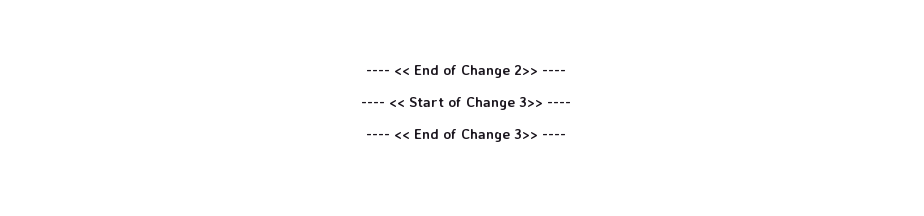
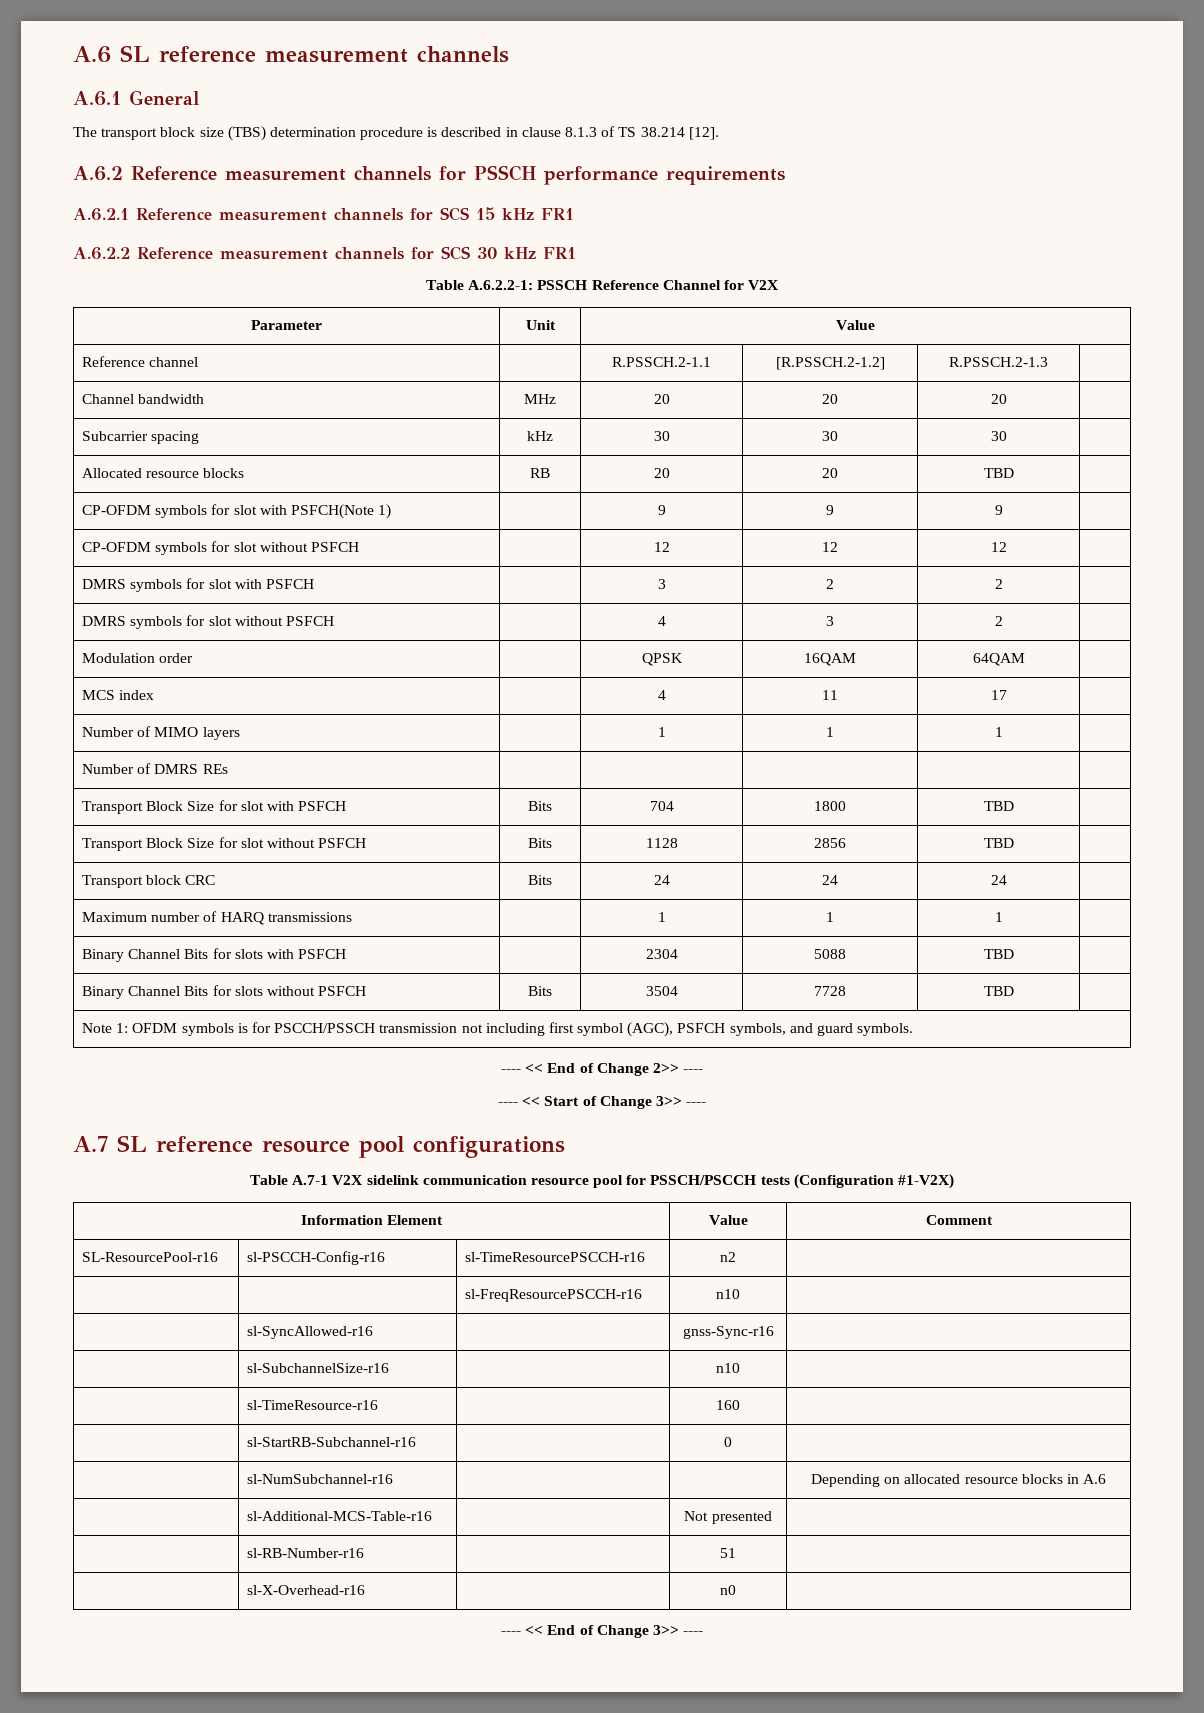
(366, 72) none -> [73,45,509,63] [73,90,199,106] [73,126,719,141] [73,165,785,185] [73,207,574,221] [73,246,576,260] [425,280,780,290] [251,320,322,330] [525,320,556,330] [836,320,875,330] [82,356,199,367] [612,357,711,367] [775,357,885,370] [949,357,1048,367] [82,394,205,404] [524,394,556,404] [653,394,670,404] [822,394,838,404] [990,394,1007,404] [82,431,200,444] [527,431,553,441] [653,431,670,441] [822,431,838,441] [990,431,1007,441] [82,468,245,478] [530,468,550,478] [653,468,670,478] [822,468,838,478] [983,468,1014,478] [82,504,392,519] [657,505,666,515] [826,505,834,515] [994,505,1003,515] [82,541,359,555] [653,542,670,552] [822,542,838,552] [990,542,1007,552] [82,578,314,592] [657,579,666,589] [826,579,834,589] [994,579,1003,589] [82,615,334,629] [657,616,666,626] [826,616,834,626] [994,616,1003,626] [82,653,194,663] [641,653,683,666] [804,653,856,666] [972,653,1025,666] [82,690,155,700] [657,690,666,700] [822,690,838,700] [990,690,1007,700] [82,726,240,740] [657,727,666,737] [826,727,834,737] [994,727,1003,737] [82,763,228,774] [82,800,347,814] [528,801,552,811] [649,801,674,811] [814,801,846,811] [983,801,1014,811] [82,837,367,851] [528,838,552,848] [645,838,678,848] [814,838,846,848] [983,838,1014,848] [82,875,216,888] [528,875,552,885] [653,875,670,885] [822,875,838,885] [990,875,1007,885] [82,911,352,925] [657,912,666,922] [826,912,834,922] [994,912,1003,922] [82,948,347,962] [645,949,678,959] [814,949,846,959] [983,949,1014,959] [82,985,367,999] [528,986,552,996] [645,986,678,996] [814,986,846,996] [983,986,1014,996] [82,1022,914,1037] A.6 SL reference measurement channels // A.6.1 General // The transport block size (TBS) determination procedure is described in clause 8.1.3 of TS 38.214 [12]. // A.6.2 Reference measurement channels for PSSCH performance requirements // A.6.2.1 Reference measurement channels for SCS 15 kHz FR1 // A.6.2.2 Reference measurement channels for SCS 30 kHz FR1 // Table A.6.2.2-1: PSSCH Reference Channel for V2X // Parameter | Unit | Value // Reference channel | | R.PSSCH.2-1.1 | [R.PSSCH.2-1.2] | R.PSSCH.2-1.3 | // Channel bandwidth | MHz | 20 | 20 | 20 | // Subcarrier spacing | kHz | 30 | 30 | 30 | // Allocated resource blocks | RB | 20 | 20 | TBD | // CP-OFDM symbols for slot with PSFCH(Note 1) | | 9 | 9 | 9 | // CP-OFDM symbols for slot without PSFCH | | 12 | 12 | 12 | // DMRS symbols for slot with PSFCH | | 3 | 2 | 2 | // DMRS symbols for slot without PSFCH | | 4 | 3 | 2 | // Modulation order | | QPSK | 16QAM | 64QAM | // MCS index | | 4 | 11 | 17 | // Number of MIMO layers | | 1 | 1 | 1 | // Number of DMRS REs | | | | | // Transport Block Size for slot with PSFCH | Bits | 704 | 1800 | TBD | // Transport Block Size for slot without PSFCH | Bits | 1128 | 2856 | TBD | // Transport block CRC | Bits | 24 | 24 | 24 | // Maximum number of HARQ transmissions | | 1 | 1 | 1 | // Binary Channel Bits for slots with PSFCH | | 2304 | 5088 | TBD | // Binary Channel Bits for slots without PSFCH | Bits | 3504 | 7728 | TBD | // Note 1: OFDM symbols is for PSCCH/PSSCH transmission not including first symbol (AGC), PSFCH symbols, and guard symbols. //
(571, 104) none -> [73,1135,565,1158] [249,1174,955,1189] [300,1215,444,1225] [708,1215,748,1225] [925,1215,993,1225] [82,1252,219,1262] [247,1251,386,1265] [465,1252,646,1262] [720,1252,736,1262] [465,1289,643,1302] [716,1289,740,1299] [247,1326,374,1339] [682,1326,774,1339] [247,1363,390,1373] [716,1363,740,1373] [247,1400,379,1410] [716,1400,740,1410] [247,1437,417,1447] [724,1437,732,1447] [247,1474,394,1484] [810,1474,1107,1487] [247,1511,433,1521] [684,1511,772,1524] [247,1548,365,1558] [720,1548,736,1558] [247,1585,366,1595] [720,1585,736,1595] // A.7 SL reference resource pool configurations // Table A.7-1 V2X sidelink communication resource pool for PSSCH/PSCCH tests (Configuration #1-V2X) // Information Element | Value | Comment // SL-ResourcePool-r16 | sl-PSCCH-Config-r16 | sl-TimeResourcePSCCH-r16 | n2 | // | | sl-FreqResourcePSCCH-r16 | n10 | // | sl-SyncAllowed-r16 | | gnss-Sync-r16 | // | sl-SubchannelSize-r16 | | n10 | // | sl-TimeResource-r16 | | 160 | // | sl-StartRB-Subchannel-r16 | | 0 | // | sl-NumSubchannel-r16 | | | Depending on allocated resource blocks in A.6 // | sl-Additional-MCS-Table-r16 | | Not presented | // | sl-RB-Number-r16 | | 51 | // | sl-X-Overhead-r16 | | n0 |

